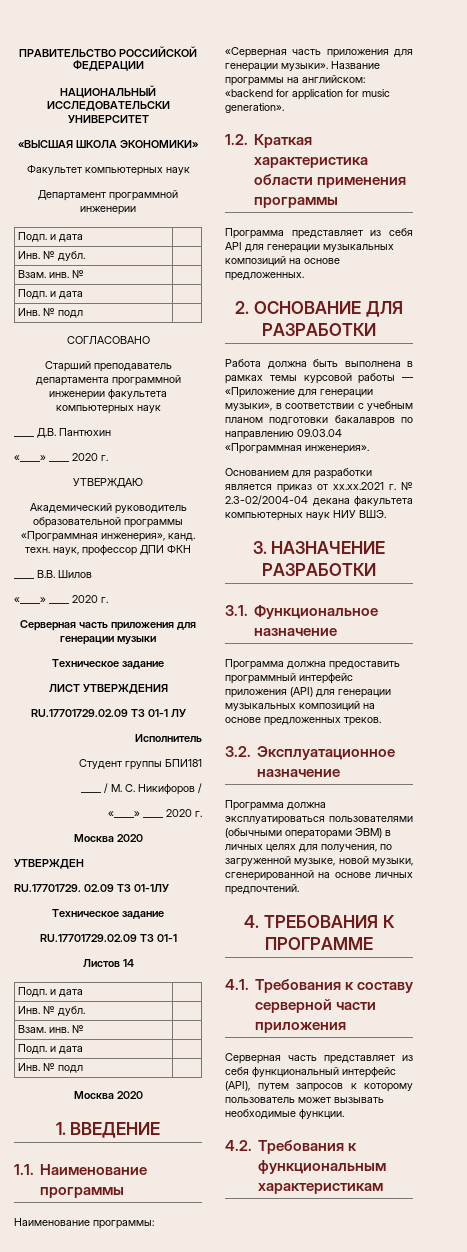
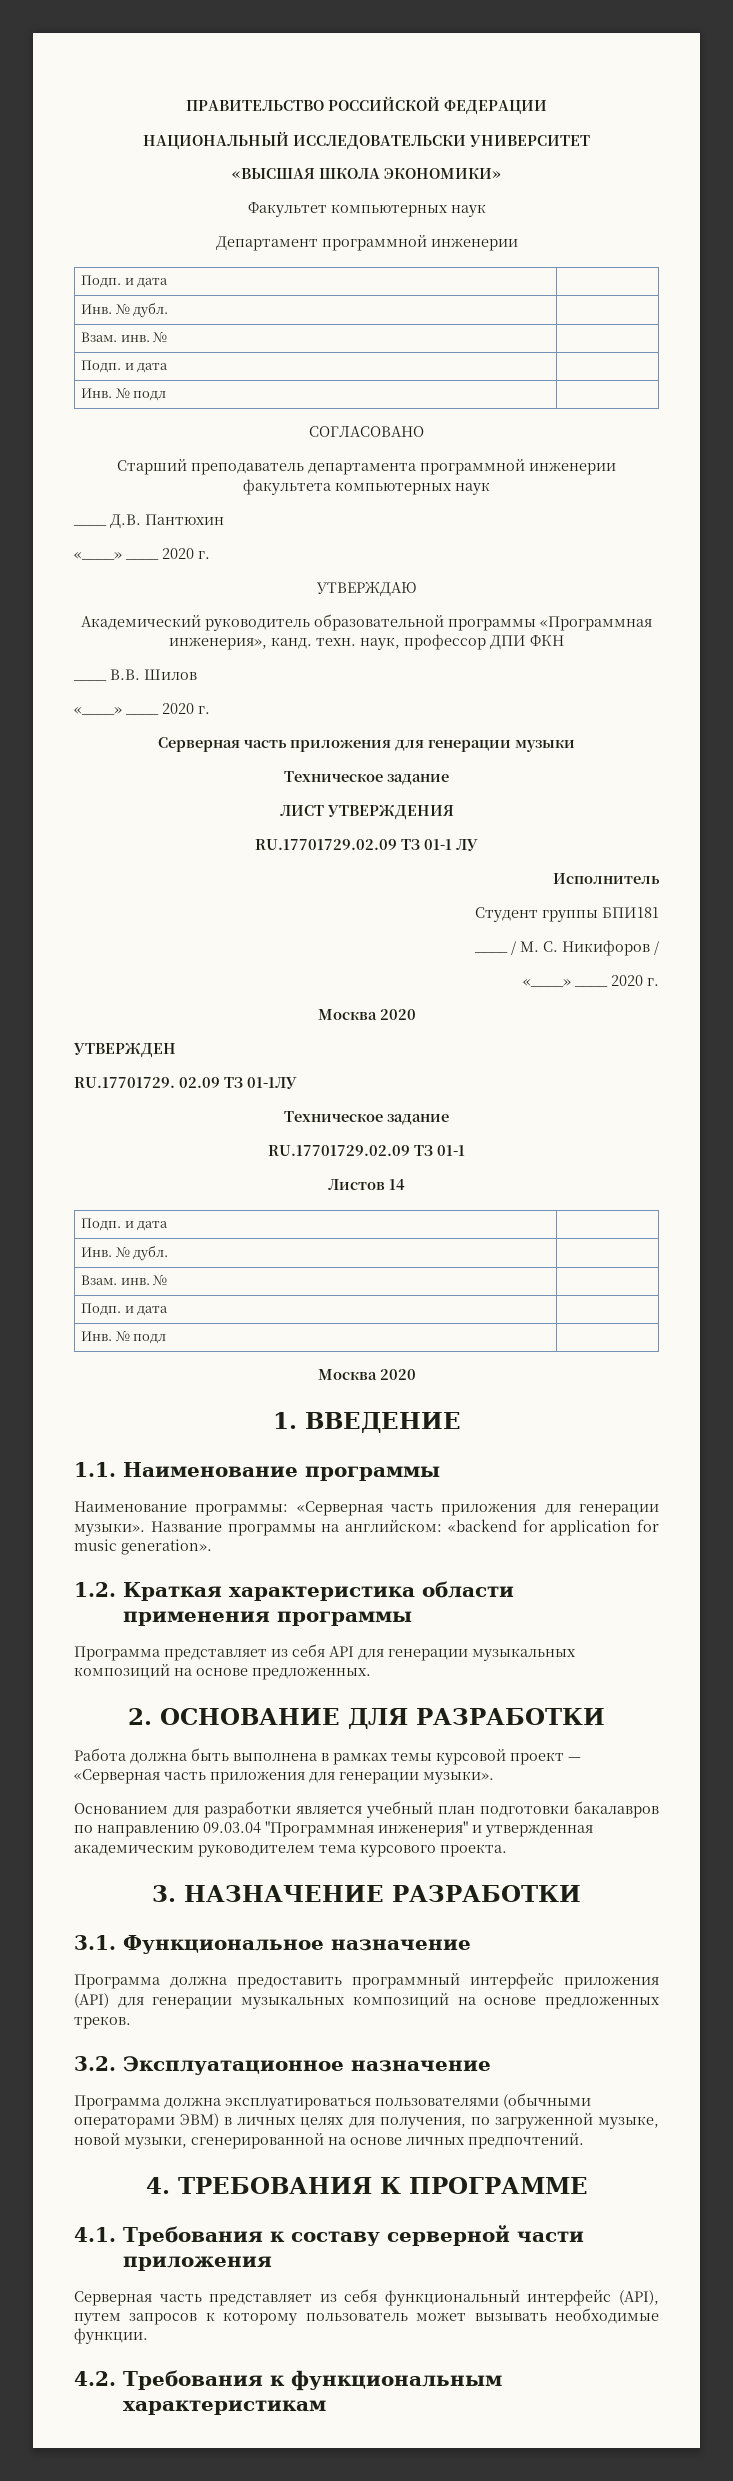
[358,373,413,384] [225,387,373,398] [225,401,413,411] [225,417,263,423] работы — «Приложение для генерации музыки», в соответствии с учебным планом -> [510,1752,581,1765] [74,1769,494,1784] [74,1801,475,1818] проект — «Серверная часть приложения для генерации музыки». // Основанием для разработки является учебный план
[225,443,369,454] [225,468,372,479] [225,482,413,493] [225,495,413,507] [225,510,386,521] «Программная инженерия». // Основанием для разработки является приказ от xx.xx.2021 г. № 2.3-02/2004-04 декана факультета компьютерных наук НИУ ВШЭ. -> [265,1821,593,1837] [74,1844,507,1857] "Программная инженерия" и утвержденная академическим руководителем тема курсового проекта.

